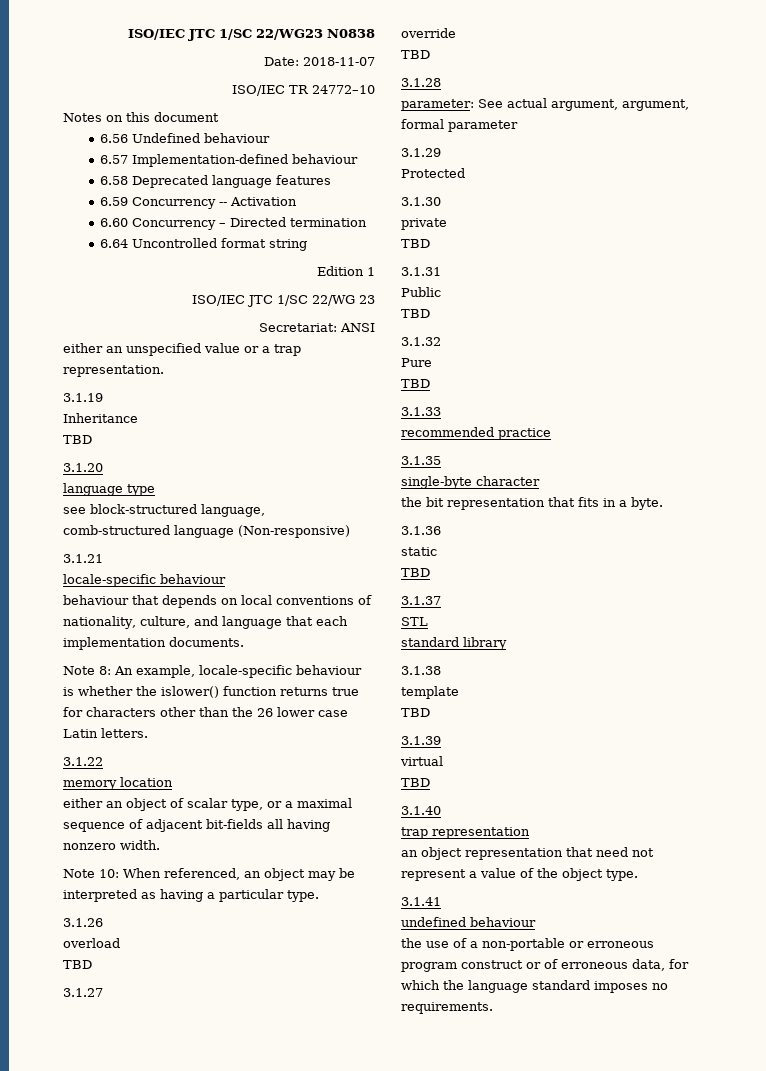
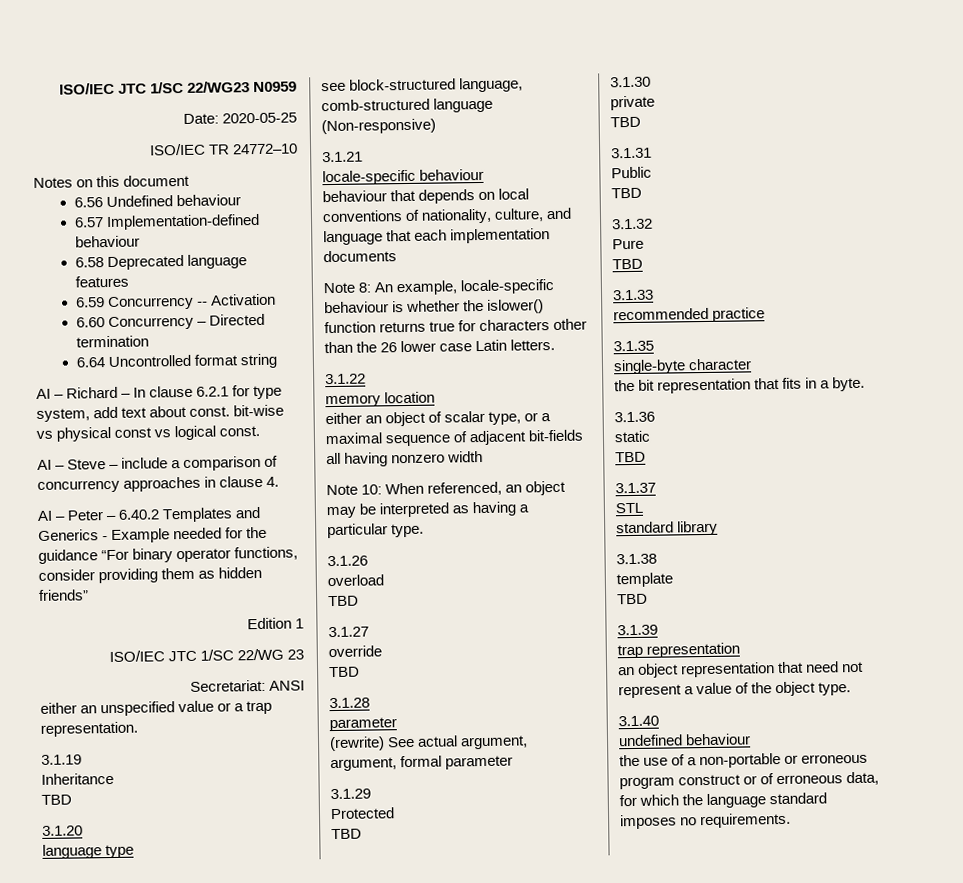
[327,29,375,38] N0838 -> [253,81,297,93] N0959
[303,57,375,66] 2018-11-07 -> [222,112,297,124] 2020-05-25
(307, 245) none -> [36,385,283,400] [36,404,285,422] [36,425,261,442] [37,455,279,472] [37,475,280,493] [37,506,262,523] [38,526,268,543] [38,546,299,564] [38,566,263,584] [38,589,89,601] // AI – Richard – In clause 6.2.1 for type system, add text about const. bit-wise vs physical const vs logical const. // AI – Steve – include a comparison of concurrency approaches in clause 4. // AI – Peter – 6.40.2 Templates and Generics - Example needed for the guidance “For binary operator functions, consider providing them as hidden friends”
[169,637,244,647] documents. -> [323,250,397,263] documents
[120,840,160,850] width. -> [447,450,484,463] width
[401,99,474,111] parameter: -> [329,717,397,732] [329,736,385,752] parameter // (rewrite)
(465, 173) none -> [331,828,362,840] // TBD
[400,756,443,766] [401,778,430,787] [401,806,441,815] // virtual // TBD // 3.1.40 -> (658, 630) none
[401,897,441,906] 3.1.41 -> [618,715,659,727] 3.1.40

